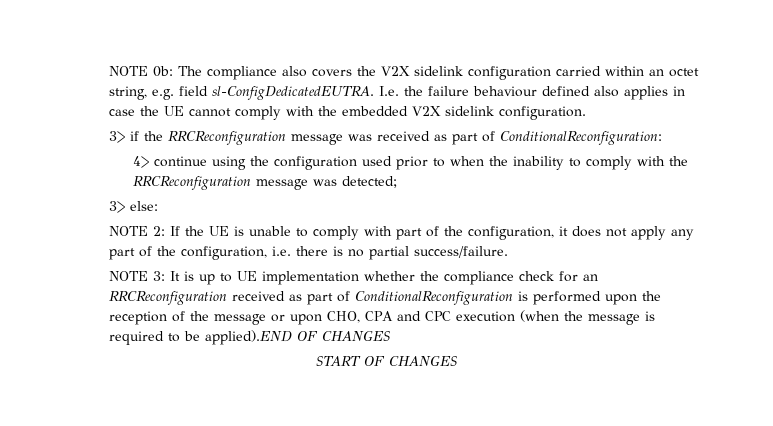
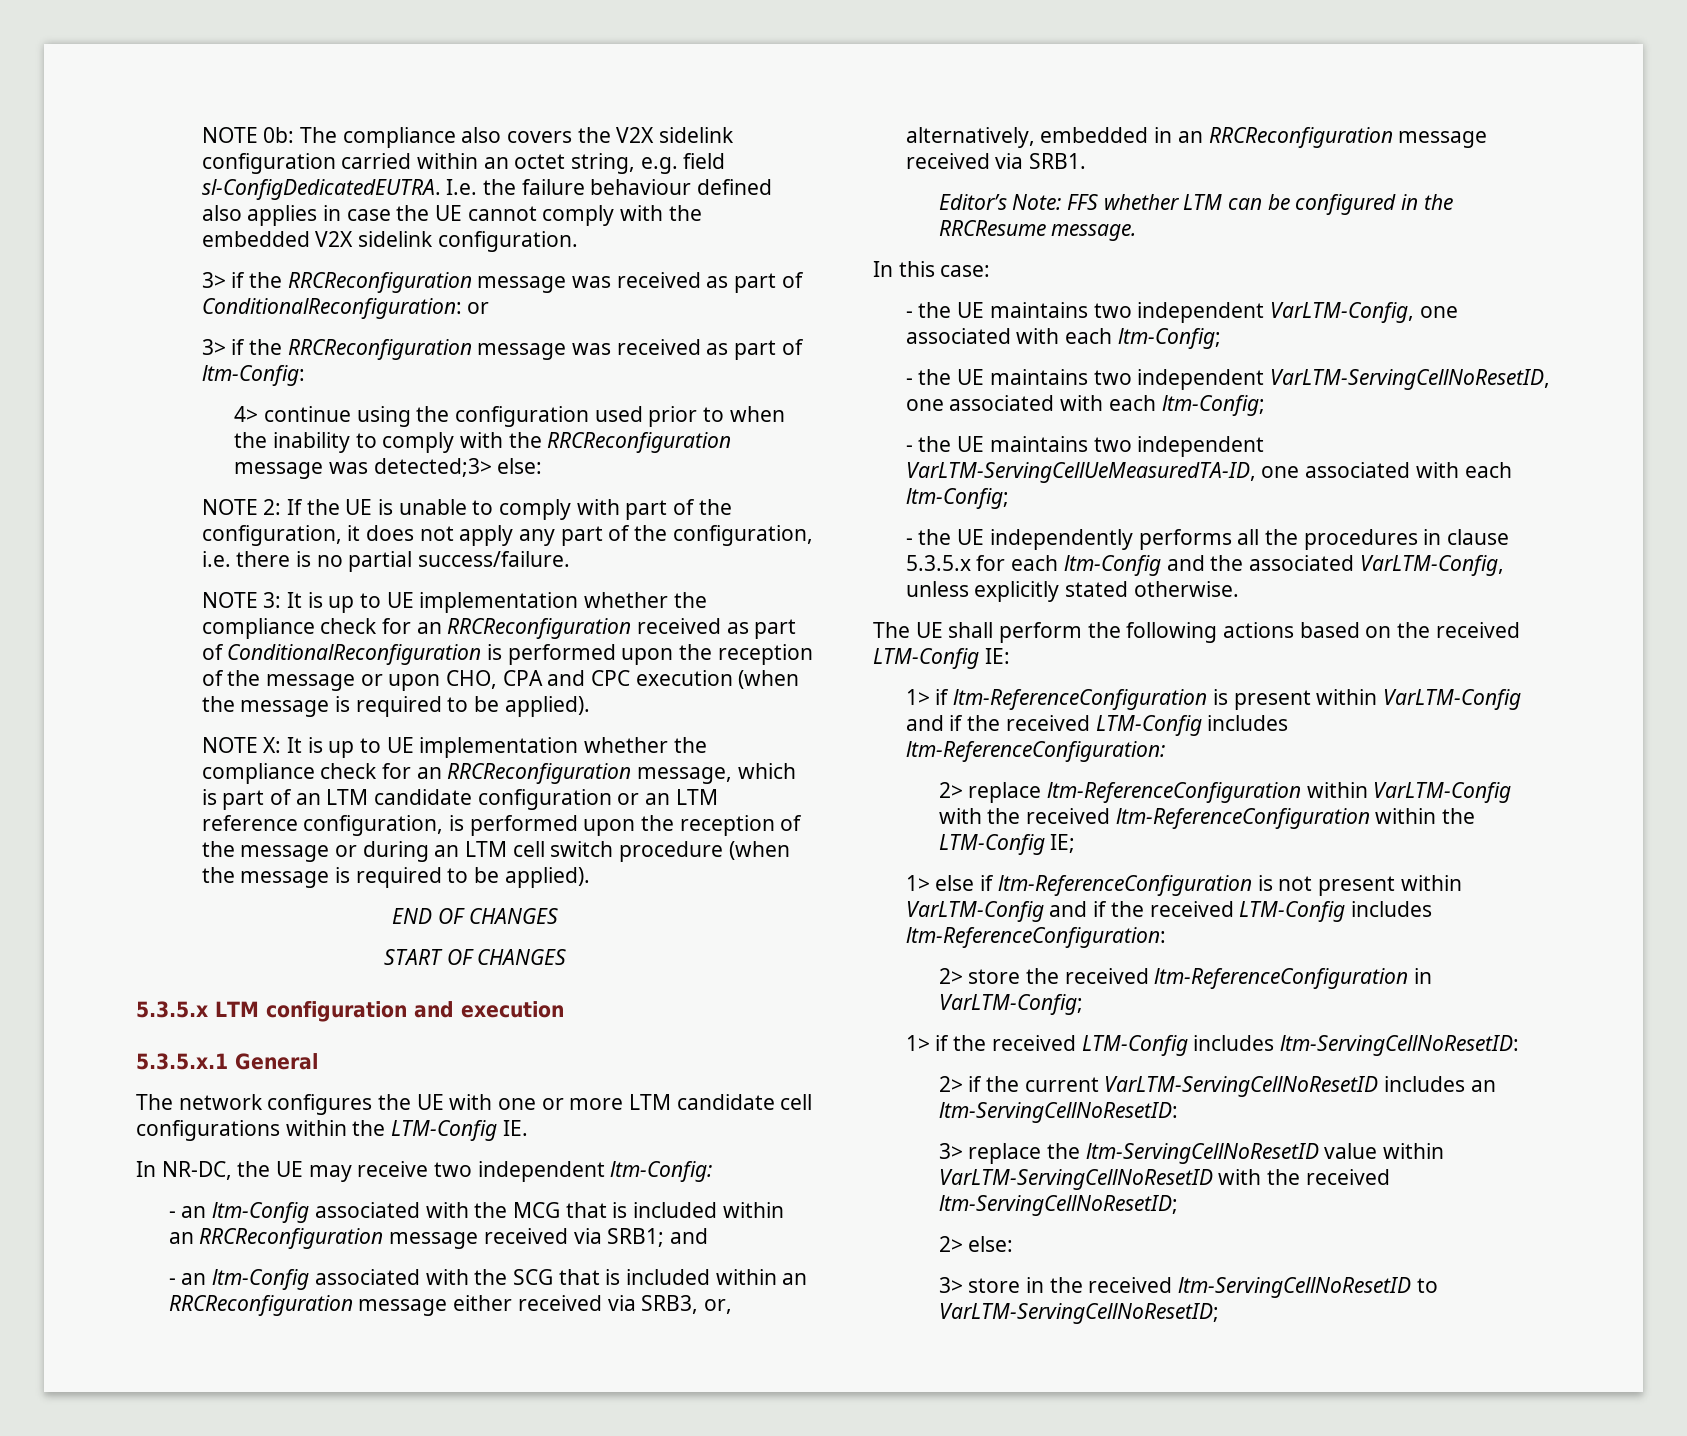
(662, 138) none -> [467,302,490,314] [201,339,804,360] [201,365,305,386] or // 3> if the RRCReconfiguration message was received as part of ltm-Config:
[342,176,398,188] [108,201,125,213] detected; // 3> -> [373,458,492,477] detected;3>
[204,330,292,345] applied).END -> [504,696,590,717] [201,737,707,758] [201,763,796,784] [201,789,718,810] [201,815,803,836] [201,841,790,862] [201,867,590,888] [392,908,433,924] applied). // NOTE X: It is up to UE implementation whether the compliance check for an RRCReconfiguration message, which is part of an LTM candidate configuration or an LTM reference configuration, is performed upon the reception of the message or during an LTM cell switch procedure (when the message is required to be applied). // END
(458, 361) none -> [136,1001,564,1022] [136,1053,318,1070] [136,1094,813,1115] [136,1120,528,1141] [136,1161,713,1182] [168,1202,784,1223] [168,1228,708,1249] [168,1269,808,1290] [168,1295,732,1316] [905,127,1488,148] [905,153,1087,169] [938,194,1453,215] [938,220,1137,241] [873,261,991,277] [905,302,1458,323] [905,328,1221,349] [905,369,1550,390] [905,395,1265,416] [905,436,1265,457] [905,462,1512,483] [905,488,1009,509] [905,529,1509,550] [905,555,1504,576] [905,581,1239,602] [873,622,1520,643] [873,648,1010,669] [905,689,1521,710] [905,715,1289,736] [905,741,1165,762] [938,782,1512,803] [938,808,1475,829] [938,834,1076,855] [905,875,1462,896] [905,901,1432,922] [905,927,1166,948] [938,968,1432,989] [938,994,1083,1015] [905,1035,1519,1056] [938,1076,1496,1097] [938,1102,1178,1123] [938,1143,1444,1164] [938,1169,1390,1190] [938,1195,1178,1216] [938,1236,1014,1252] [938,1277,1438,1298] [938,1303,1219,1324] // 5.3.5.x LTM configuration and execution // 5.3.5.x.1 General // The network configures the UE with one or more LTM candidate cell configurations within the LTM-Config IE. // In NR-DC, the UE may receive two independent ltm-Config: // - an ltm-Config associated with the MCG that is included within an RRCReconfiguration message received via SRB1; and // - an ltm-Config associated with the SCG that is included within an RRCReconfiguration message either received via SRB3, or, alternatively, embedded in an RRCReconfiguration message received via SRB1. // Editor’s Note: FFS whether LTM can be configured in the RRCResume message. // In this case: // - the UE maintains two independent VarLTM-Config, one associated with each ltm-Config; // - the UE maintains two independent VarLTM-ServingCellNoResetID, one associated with each ltm-Config; // - the UE maintains two independent VarLTM-ServingCellUeMeasuredTA-ID, one associated with each ltm-Config; // - the UE independently performs all the procedures in clause 5.3.5.x for each ltm-Config and the associated VarLTM-Config, unless explicitly stated otherwise. // The UE shall perform the following actions based on the received LTM-Config IE: // 1> if ltm-ReferenceConfiguration is present within VarLTM-Config and if the received LTM-Config includes ltm-ReferenceConfiguration: // 2> replace ltm-ReferenceConfiguration within VarLTM-Config with the received ltm-ReferenceConfiguration within the LTM-Config IE; // 1> else if ltm-ReferenceConfiguration is not present within VarLTM-Config and if the received LTM-Config includes ltm-ReferenceConfiguration: // 2> store the received ltm-ReferenceConfiguration in VarLTM-Config; // 1> if the received LTM-Config includes ltm-ServingCellNoResetID: // 2> if the current VarLTM-ServingCellNoResetID includes an ltm-ServingCellNoResetID: // 3> replace the ltm-ServingCellNoResetID value within VarLTM-ServingCellNoResetID with the received ltm-ServingCellNoResetID; // 2> else: // 3> store in the received ltm-ServingCellNoResetID to VarLTM-ServingCellNoResetID;

